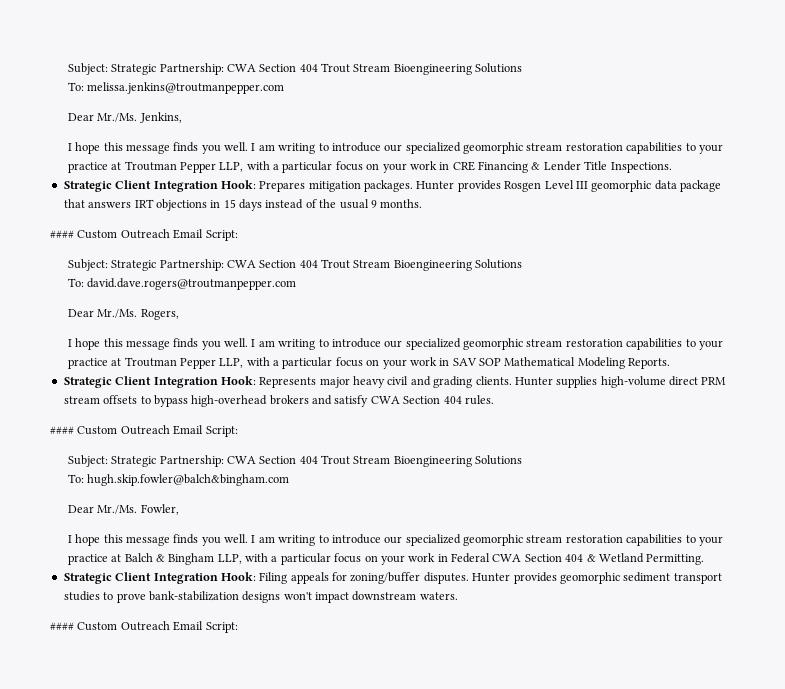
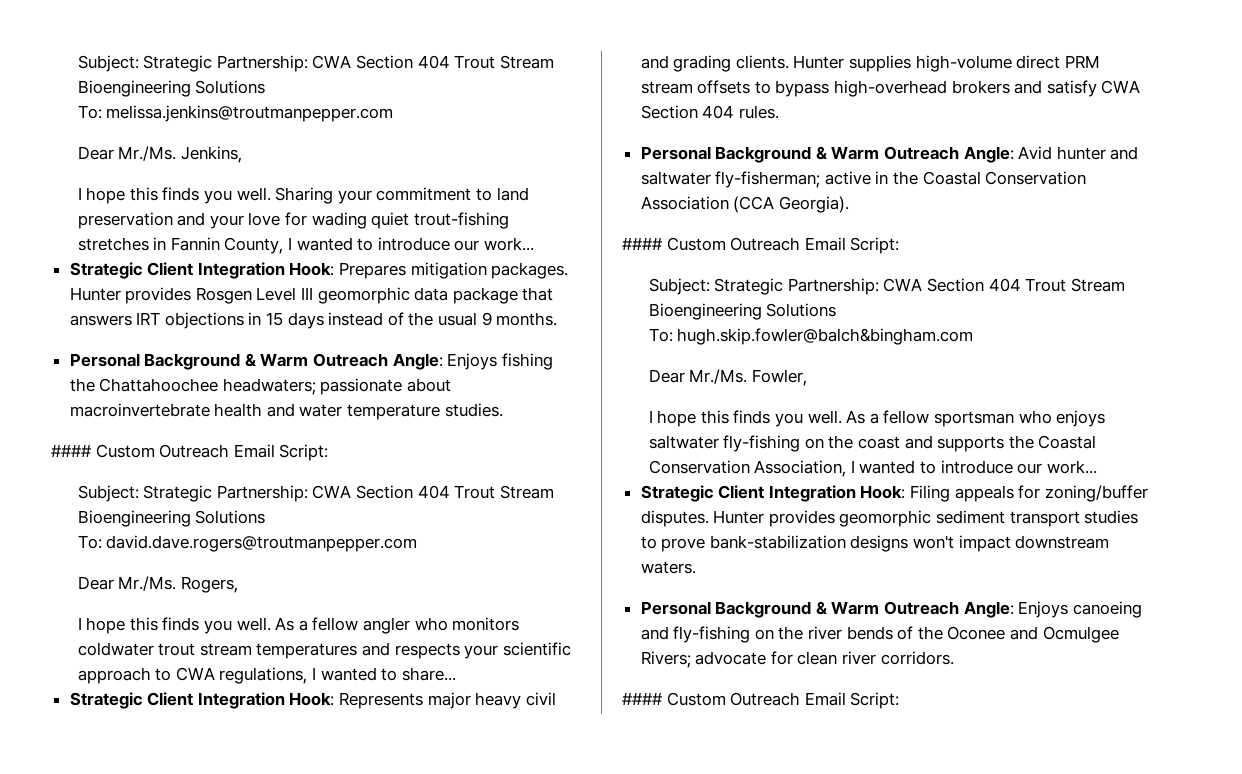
[125,142,723,154] [67,161,672,173] message finds you well. I am writing to introduce our specialized geomorphic stream restoration capabilities to your practice at Troutman Pepper LLP, with a particular focus on your work in CRE Financing & Lender Title Inspections. -> [162,187,529,204] [77,212,509,229] [77,237,535,254] finds you well. Sharing your commitment to land preservation and your love for wading quiet trout-fishing stretches in Fannin County, I wanted to introduce our work...
(423, 203) none -> [69,353,553,370] [69,378,452,395] [69,403,503,420] // Personal Background & Warm Outreach Angle: Enjoys fishing the Chattahoochee headwaters; passionate about macroinvertebrate health and water temperature studies.
[125,338,723,350] [67,357,671,369] message finds you well. I am writing to introduce our specialized geomorphic stream restoration capabilities to your practice at Troutman Pepper LLP, with a particular focus on your work in SAV SOP Mathematical Modeling Reports. -> [162,617,520,634] [77,642,571,659] [77,667,456,684] finds you well. As a fellow angler who monitors coldwater trout stream temperatures and respects your scientific approach to CWA regulations, I wanted to share...
(494, 400) none -> [640,146,1139,163] [640,171,1087,188] [640,196,849,213] // Personal Background & Warm Outreach Angle: Avid hunter and saltwater fly-fisherman; active in the Coastal Conservation Association (CCA Georgia).
[125,534,723,546] [67,553,705,565] message finds you well. I am writing to introduce our specialized geomorphic stream restoration capabilities to your practice at Balch & Bingham LLP, with a particular focus on your work in Federal CWA Section 404 & Wetland Permitting. -> [733,410,1106,427] [648,435,1097,452] [648,460,1097,477] finds you well. As a fellow sportsman who enjoys saltwater fly-fishing on the coast and supports the Coastal Conservation Association, I wanted to introduce our work...
(458, 596) none -> [640,601,1142,618] [640,626,1119,643] [640,651,954,668] // Personal Background & Warm Outreach Angle: Enjoys canoeing and fly-fishing on the river bends of the Oconee and Ocmulgee Rivers; advocate for clean river corridors.

